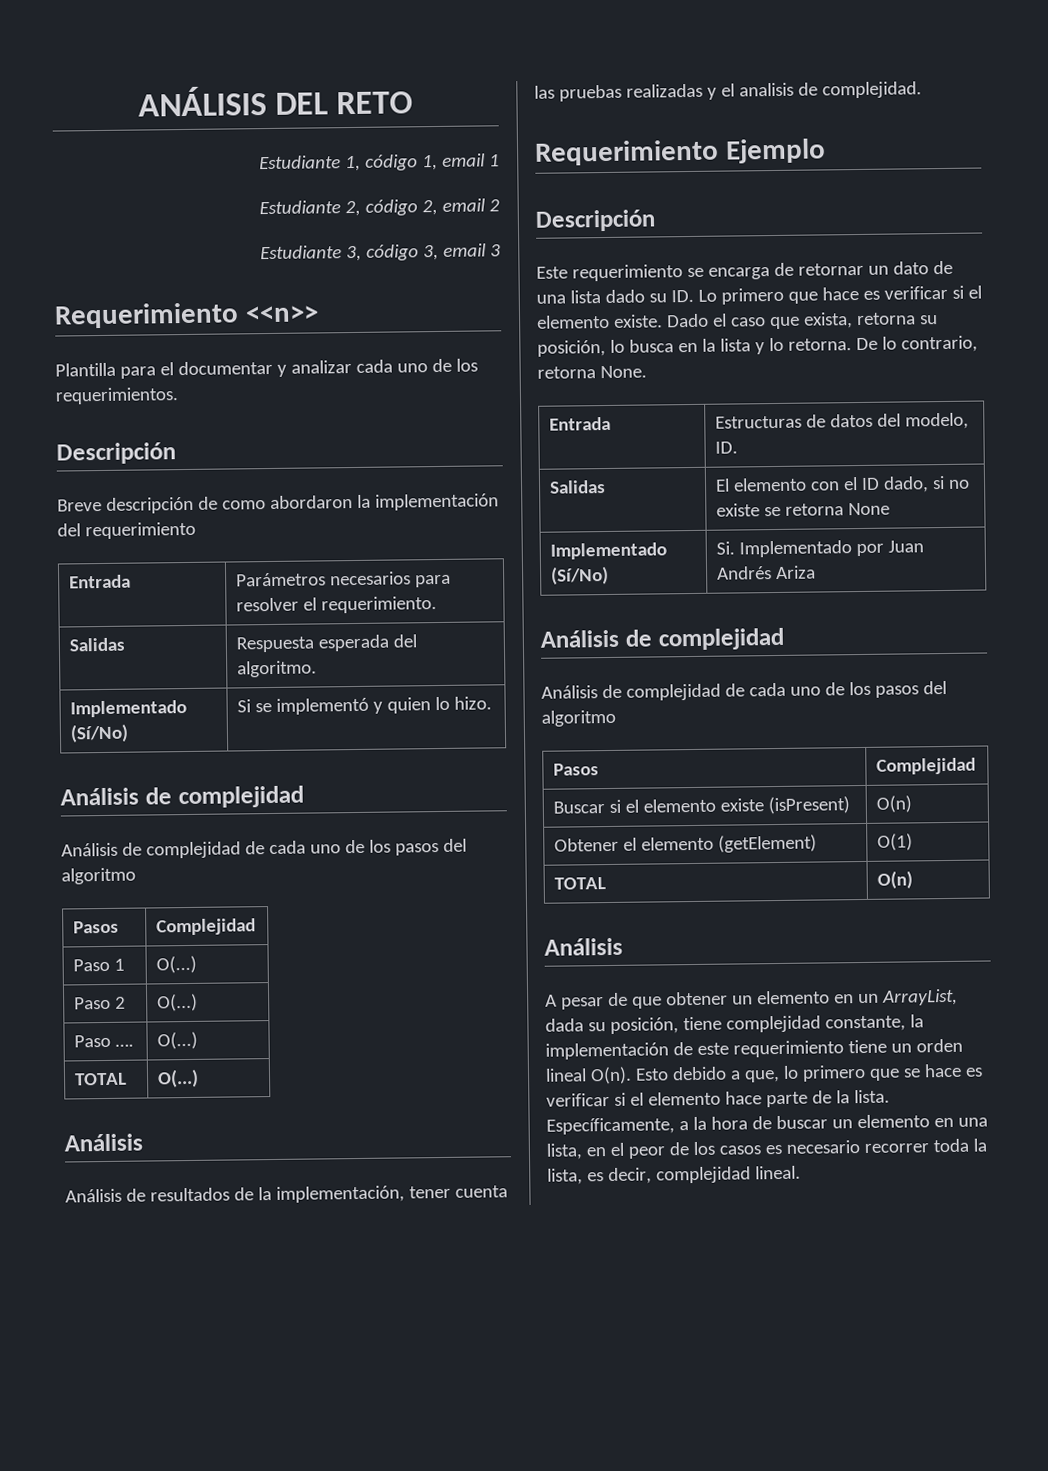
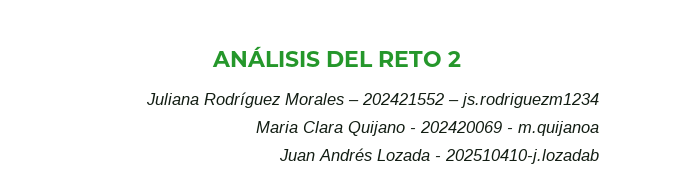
[259,153,500,172] [259,198,500,217] [260,243,501,262] [54,302,319,329] [55,358,478,379] [55,387,179,405] [56,442,176,465] [57,493,499,514] [57,521,196,540] [68,574,131,589] [235,571,451,588] [235,596,437,614] [68,637,125,652] [235,634,417,653] [236,660,317,678] [69,700,187,718] [69,723,129,743] [236,696,492,715] [60,785,304,809] [61,838,467,859] [61,867,136,885] [72,920,119,934] [155,918,256,936] [72,958,125,972] [155,955,197,974] [73,996,126,1010] [156,993,198,1012] [73,1034,134,1048] [156,1031,198,1050] [73,1072,127,1086] [156,1068,199,1088] [64,1133,143,1152] [65,1185,508,1203] [534,81,922,102] [534,138,826,166] [535,209,656,232] [536,260,953,282] [536,285,982,305] [537,312,938,330] [537,335,978,357] [537,365,647,379] [548,416,611,431] [714,412,969,430] [714,441,738,454] [548,480,606,494] [714,475,970,493] [715,502,890,517] [549,542,667,560] [549,565,609,585] [715,540,924,558] [716,565,816,580] [540,627,784,651] [541,680,947,701] [541,709,616,727] [552,763,599,776] [875,757,976,775] [552,796,850,815] [875,795,912,813] [553,834,817,853] [876,833,913,851] [553,877,606,890] [876,870,913,889] [544,937,623,956] [545,988,958,1010] [545,1014,924,1035] [545,1038,963,1060] [545,1063,983,1085] [546,1089,890,1108] [546,1114,988,1135] [546,1138,987,1160] [547,1165,801,1185] // Estudiante 1, código 1, email 1 // Estudiante 2, código 2, email 2 // Estudiante 3, código 3, email 3 // Requerimiento <<n>> // Plantilla para el documentar y analizar cada uno de los requerimientos. // Descripción // Breve descripción de como abordaron la implementación del requerimiento // Entrada | Parámetros necesarios para resolver el requerimiento. // Salidas | Respuesta esperada del algoritmo. // Implementado (Sí/No) | Si se implementó y quien lo hizo. // Análisis de complejidad // Análisis de complejidad de cada uno de los pasos del algoritmo // Pasos | Complejidad // Paso 1 | O(...) // Paso 2 | O(...) // Paso …. | O(...) // TOTAL | O(...) // Análisis // Análisis de resultados de la implementación, tener cuenta las pruebas realizadas y el analisis de complejidad. // Requerimiento Ejemplo // Descripción // Este requerimiento se encarga de retornar un dato de una lista dado su ID. Lo primero que hace es verificar si el elemento existe. Dado el caso que exista, retorna su posición, lo busca en la lista y lo retorna. De lo contrario, retorna None. // Entrada | Estructuras de datos del modelo, ID. // Salidas | El elemento con el ID dado, si no existe se retorna None // Implementado (Sí/No) | Si. Implementado por Juan Andrés Ariza // Análisis de complejidad // Análisis de complejidad de cada uno de los pasos del algoritmo // Pasos | Complejidad // Buscar si el elemento existe (isPresent) | O(n) // Obtener el elemento (getElement) | O(1) // TOTAL | O(n) // Análisis // A pesar de que obtener un elemento en un ArrayList, dada su posición, tiene complejidad constante, la implementación de este requerimiento tiene un orden lineal O(n). Esto debido a que, lo primero que se hace es verificar si el elemento hace parte de la lista. Específicamente, a la hora de buscar un elemento en una lista, en el peor de los casos es necesario recorrer toda la lista, es decir, complejidad lineal. -> [447,51,461,67] [146,92,599,108] [256,121,599,136] [279,148,599,164] 2 // Juliana Rodríguez Morales – 202421552 – js.rodriguezm1234 // Maria Clara Quijano - 202420069 - m.quijanoa // Juan Andrés Lozada - 202510410-j.lozadab

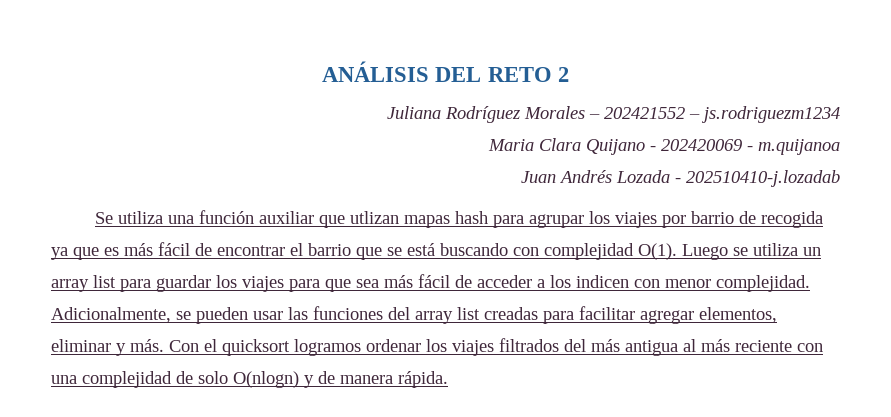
(599, 156) none -> [95,210,824,228] [51,242,821,260] [51,274,810,292] [51,306,777,324] [51,338,823,356] [51,371,448,388] // Se utiliza una función auxiliar que utlizan mapas hash para agrupar los viajes por barrio de recogida ya que es más fácil de encontrar el barrio que se está buscando con complejidad O(1). Luego se utiliza un array list para guardar los viajes para que sea más fácil de acceder a los indicen con menor complejidad. Adicionalmente, se pueden usar las funciones del array list creadas para facilitar agregar elementos, eliminar y más. Con el quicksort logramos ordenar los viajes filtrados del más antigua al más reciente con una complejidad de solo O(nlogn) y de manera rápida.

